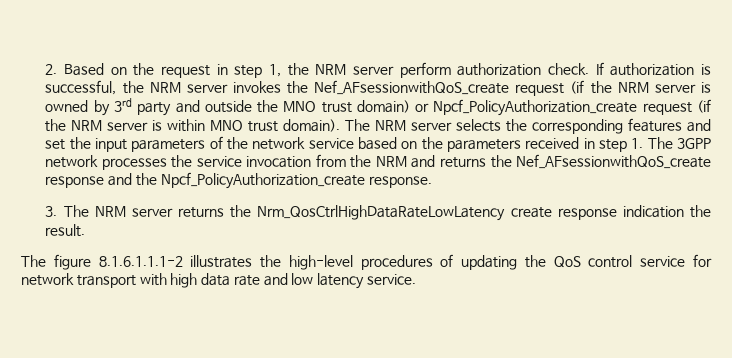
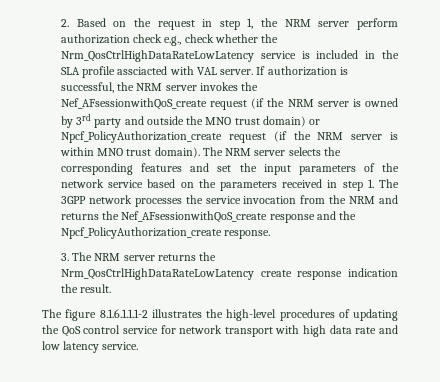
[548,63,590,75] check. -> [133,34,279,46] [60,50,400,62] [60,66,254,78] check e.g., check whether the Nrm_QosCtrlHighDataRateLowLatency service is included in the SLA profile assciacted with VAL server.

